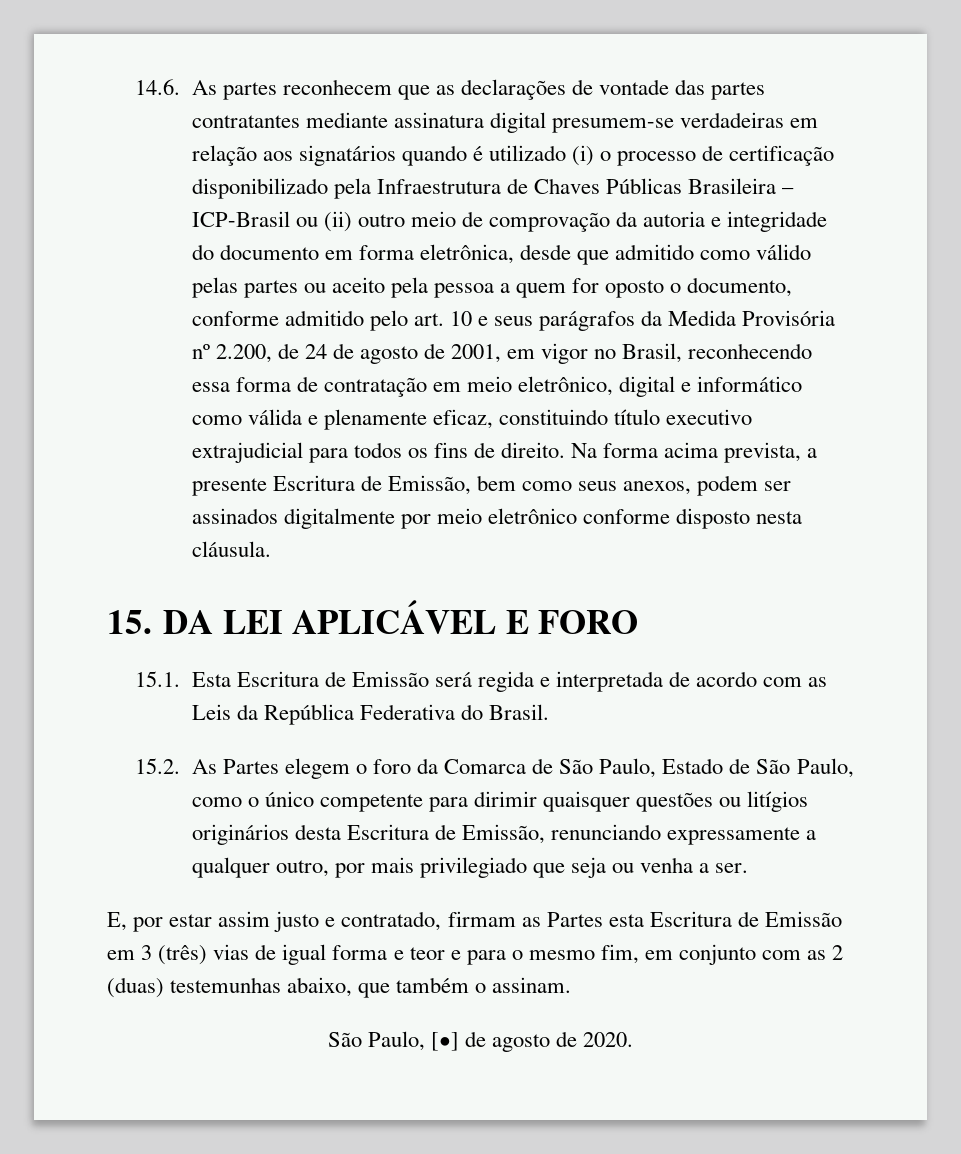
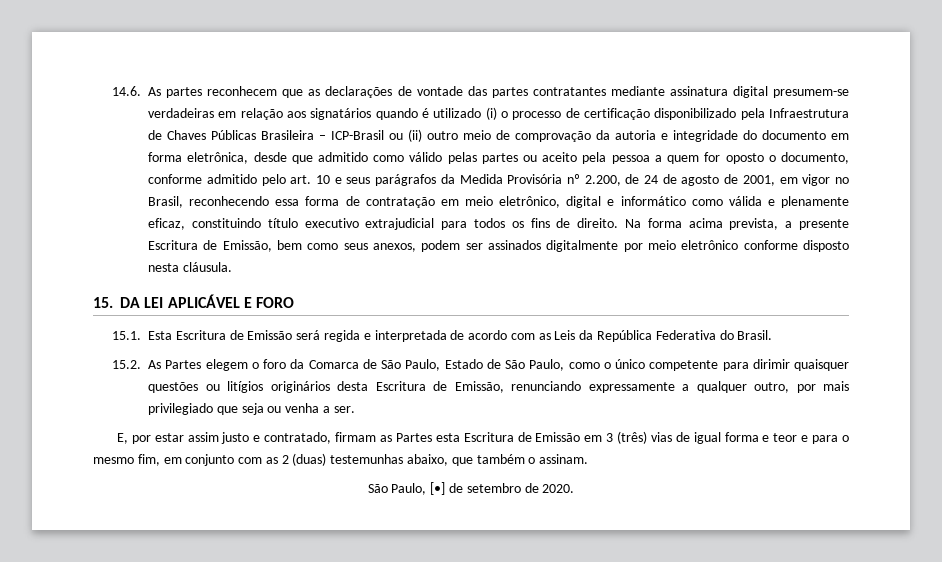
[492,1034,551,1052] agosto -> [466,483,521,493] setembro

